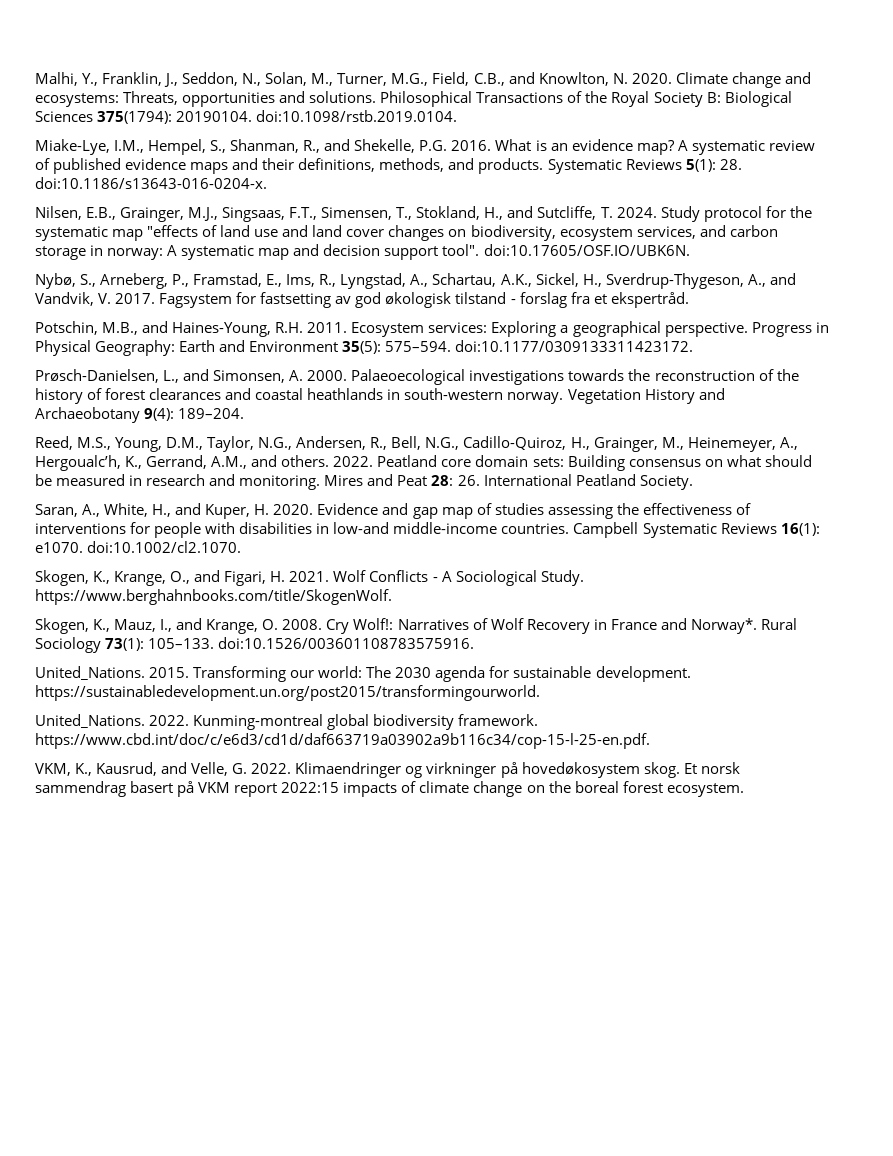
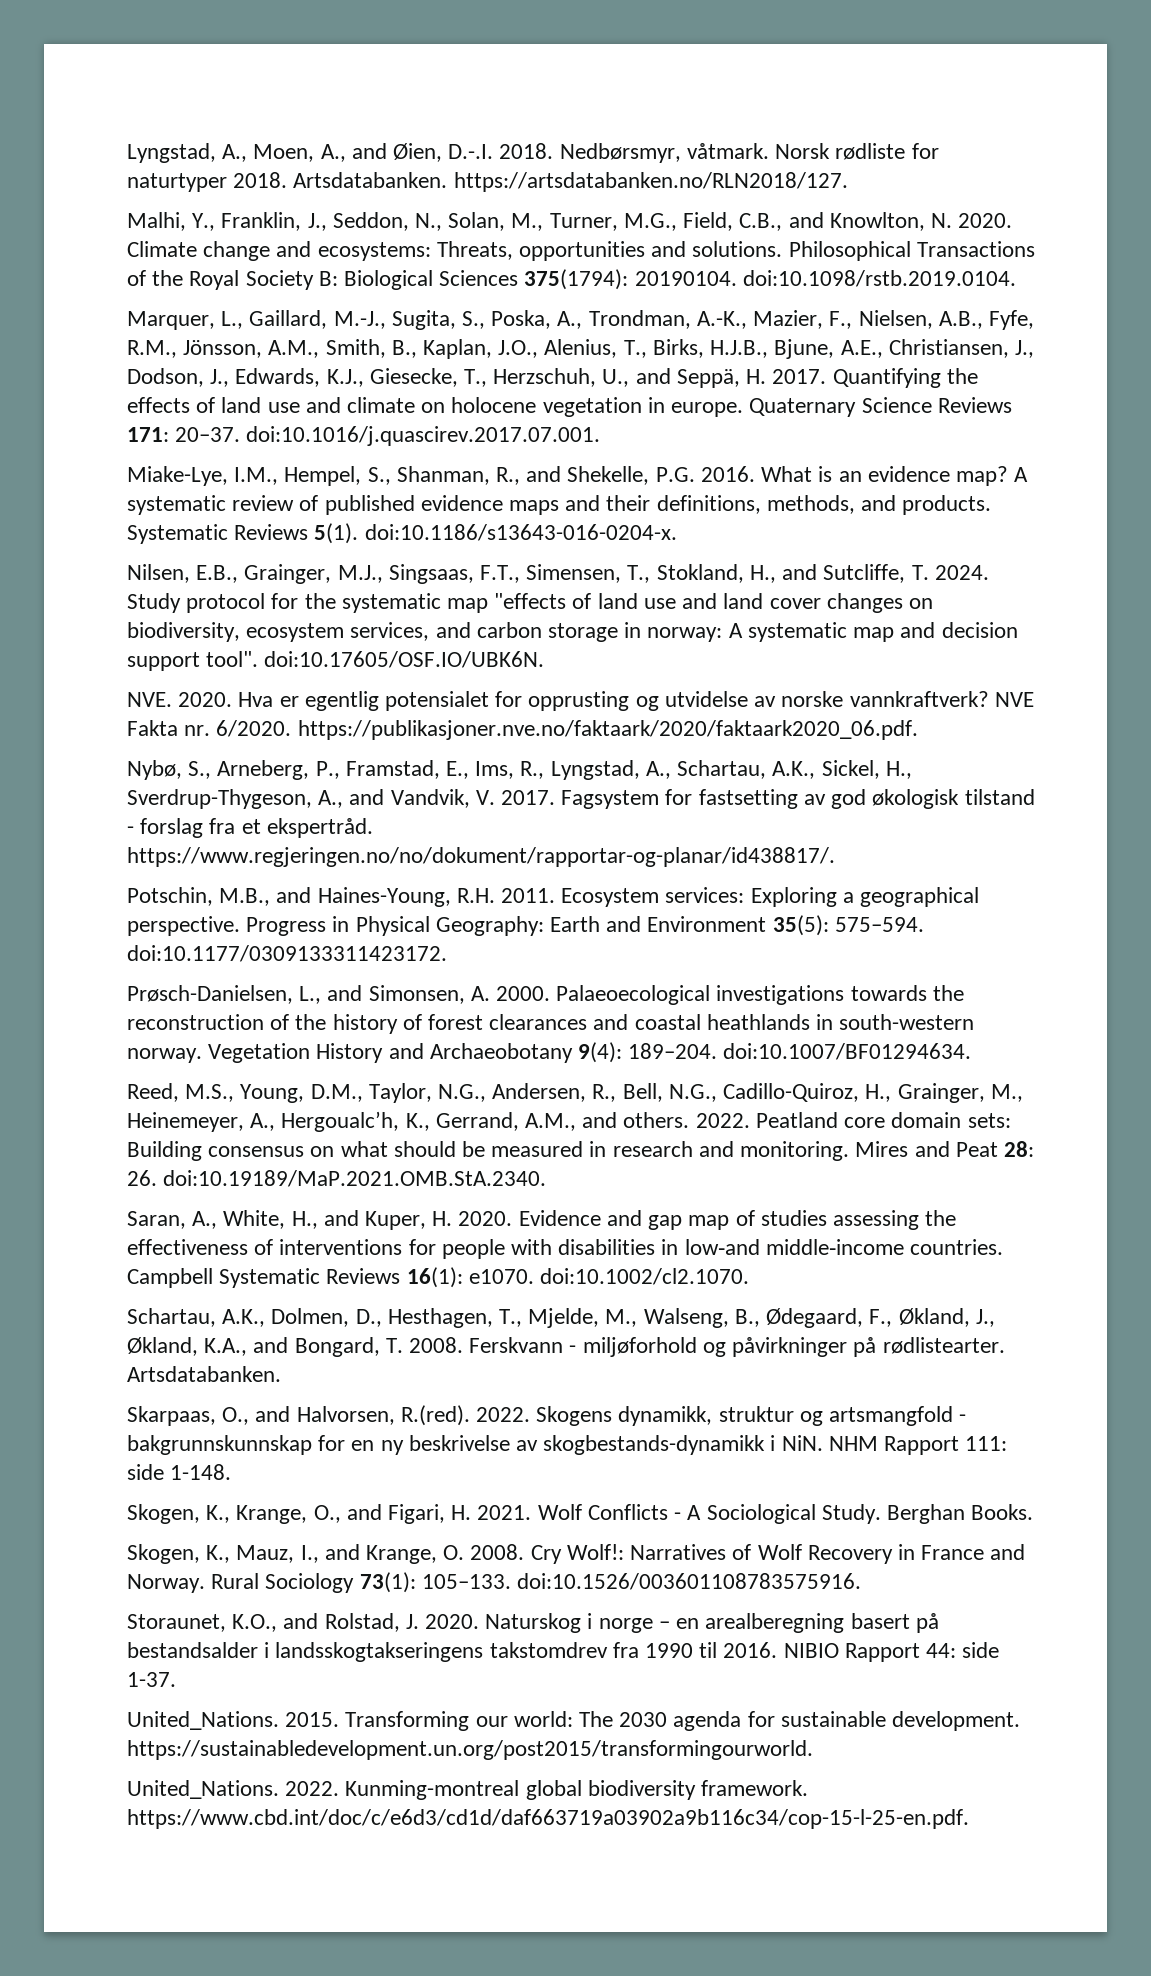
(35, 79) none -> [127,143,939,163] [127,172,848,192] Lyngstad, A., Moen, A., and Øien, D.-.I. 2018. Nedbørsmyr, våtmark. Norsk rødliste for naturtyper 2018. Artsdatabanken. https://artsdatabanken.no/RLN2018/127. //
(458, 116) none -> [127,310,1034,330] [127,339,1034,359] [127,368,978,388] [127,397,1012,417] [127,426,601,446] // Marquer, L., Gaillard, M.-J., Sugita, S., Poska, A., Trondman, A.-K., Mazier, F., Nielsen, A.B., Fyfe, R.M., Jönsson, A.M., Smith, B., Kaplan, J.O., Alenius, T., Birks, H.J.B., Bjune, A.E., Christiansen, J., Dodson, J., Edwards, K.J., Giesecke, T., Herzschuh, U., and Seppä, H. 2017. Quantifying the effects of land use and climate on holocene vegetation in europe. Quaternary Science Reviews 171: 20–37. doi:10.1016/j.quascirev.2017.07.001.
[685,159,742,172] 5(1): 28. -> [314,523,359,544] 5(1).
(691, 250) none -> [127,691,1034,711] [127,720,918,740] // NVE. 2020. Hva er egentlig potensialet for opprusting og utvidelse av norske vannkraftverk? NVE Fakta nr. 6/2020. https://publikasjoner.nve.no/faktaark/2020/faktaark2020_06.pdf.
(689, 300) none -> [127,847,835,867] https://www.regjeringen.no/no/dokument/rapportar-og-planar/id438817/.
(245, 413) none -> [723,1043,972,1060] doi:10.1007/BF01294634.
[483,474,693,490] International Peatland Society. -> [163,1170,547,1187] doi:10.19189/MaP.2021.OMB.StA.2340.
(242, 547) none -> [127,1308,995,1328] [127,1337,1005,1357] [127,1366,281,1382] [127,1405,967,1426] [127,1435,1008,1455] [127,1464,232,1480] // Schartau, A.K., Dolmen, D., Hesthagen, T., Mjelde, M., Walseng, B., Ødegaard, F., Økland, J., Økland, K.A., and Bongard, T. 2008. Ferskvann - miljøforhold og påvirkninger på rødlistearter. Artsdatabanken. // Skarpaas, O., and Halvorsen, R.(red). 2022. Skogens dynamikk, struktur og artsmangfold - bakgrunnskunnskap for en ny beskrivelse av skogbestands-dynamikk i NiN. NHM Rapport 111: side 1-148.
[35,589,392,605] https://www.berghahnbooks.com/title/SkogenWolf. -> [886,1504,1034,1524] Berghan Books.
[690,618,757,634] Norway*. -> [127,1574,205,1593] Norway.
(475, 643) none -> [127,1613,939,1633] [127,1642,1000,1662] [127,1672,176,1687] // Storaunet, K.O., and Rolstad, J. 2020. Naturskog i norge – en arealberegning basert på bestandsalder i landsskogtakseringens takstomdrev fra 1990 til 2016. NIBIO Rapport 44: side 1-37.
[35,762,740,778] [35,781,744,797] // VKM, K., Kausrud, and Velle, G. 2022. Klimaendringer og virkninger på hovedøkosystem skog. Et norsk sammendrag basert på VKM report 2022:15 impacts of climate change on the boreal forest ecosystem. -> (969, 1819) none

